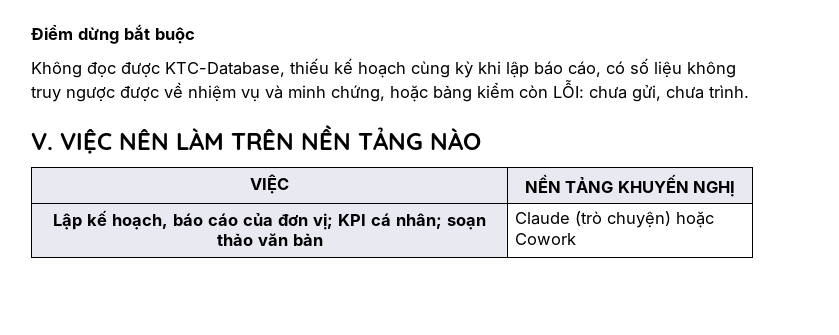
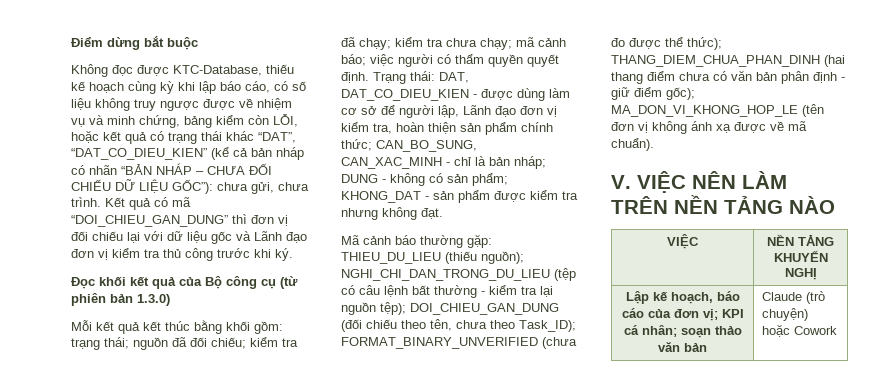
[390,85,428,102] hoặc -> (180, 121) none
[553,80,749,102] LỖI: chưa gửi, chưa trình. -> [273,114,298,127] [71,130,296,144] [71,147,304,160] [71,163,272,175] [71,179,309,194] [71,197,191,210] [71,214,288,227] [71,231,307,244] [71,248,293,261] [71,276,298,289] [71,293,170,306] [71,320,283,334] [71,337,298,350] [341,37,566,50] [341,54,559,67] [341,71,469,84] [341,88,570,101] [341,105,557,118] [341,122,553,135] [341,139,477,152] [341,156,546,169] [341,173,508,186] [341,190,578,203] [341,207,443,220] [341,234,492,248] [341,251,524,264] [341,268,576,281] [341,285,553,298] [341,302,559,315] [341,319,576,332] [341,337,577,349] [611,37,722,50] [611,55,845,67] [611,70,845,84] [611,87,695,100] [611,104,824,117] [611,121,807,134] [611,138,654,151] LỖI, hoặc kết quả có trạng thái khác “DAT”, “DAT_CO_DIEU_KIEN” (kể cả bản nháp có nhãn “BẢN NHÁP – CHƯA ĐỐI CHIẾU DỮ LIỆU GỐC”): chưa gửi, chưa trình. Kết quả có mã “DOI_CHIEU_GAN_DUNG” thì đơn vị đối chiếu lại với dữ liệu gốc và Lãnh đạo đơn vị kiểm tra thủ công trước khi ký. // Đọc khối kết quả của Bộ công cụ (từ phiên bản 1.3.0) // Mỗi kết quả kết thúc bằng khối gồm: trạng thái; nguồn đã đối chiếu; kiểm tra đã chạy; kiểm tra chưa chạy; mã cảnh báo; việc người có thẩm quyền quyết định. Trạng thái: DAT, DAT_CO_DIEU_KIEN - được dùng làm cơ sở để người lập, Lãnh đạo đơn vị kiểm tra, hoàn thiện sản phẩm chính thức; CAN_BO_SUNG, CAN_XAC_MINH - chỉ là bản nháp; DUNG - không có sản phẩm; KHONG_DAT - sản phẩm được kiểm tra nhưng không đạt. // Mã cảnh báo thường gặp: THIEU_DU_LIEU (thiếu nguồn); NGHI_CHI_DAN_TRONG_DU_LIEU (tệp có câu lệnh bất thường - kiểm tra lại nguồn tệp); DOI_CHIEU_GAN_DUNG (đối chiếu theo tên, chưa theo Task_ID); FORMAT_BINARY_UNVERIFIED (chưa đo được thể thức); THANG_DIEM_CHUA_PHAN_DINH (hai thang điểm chưa có văn bản phân định - giữ điểm gốc); MA_DON_VI_KHONG_HOP_LE (tên đơn vị không ánh xạ được về mã chuẩn).

